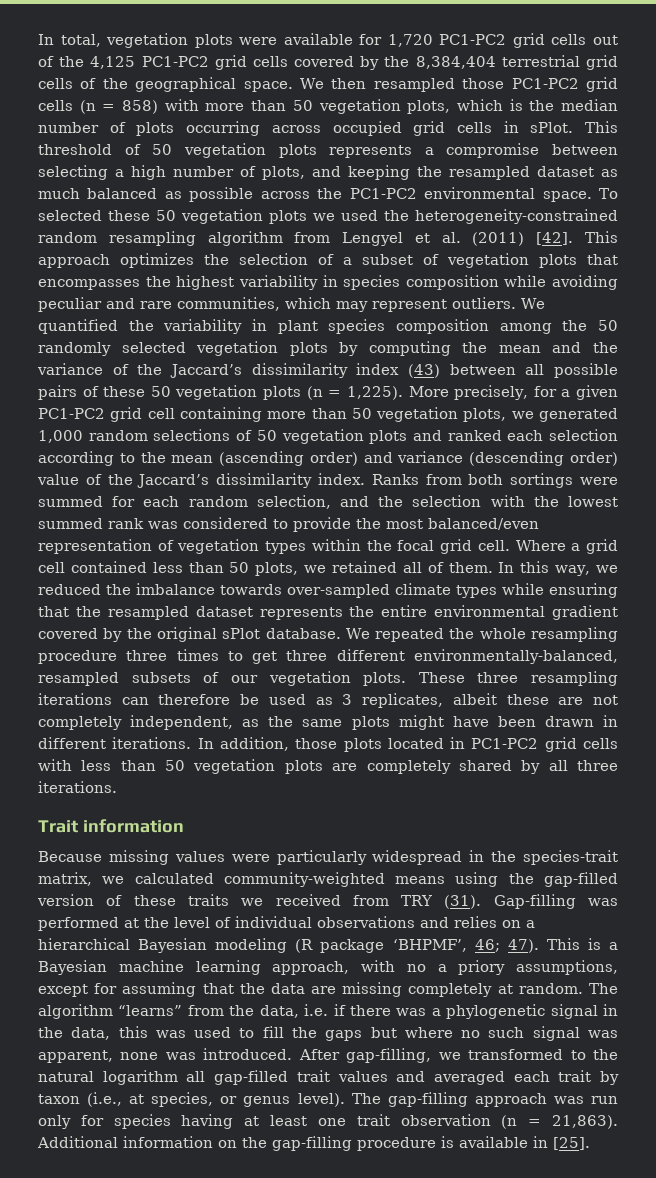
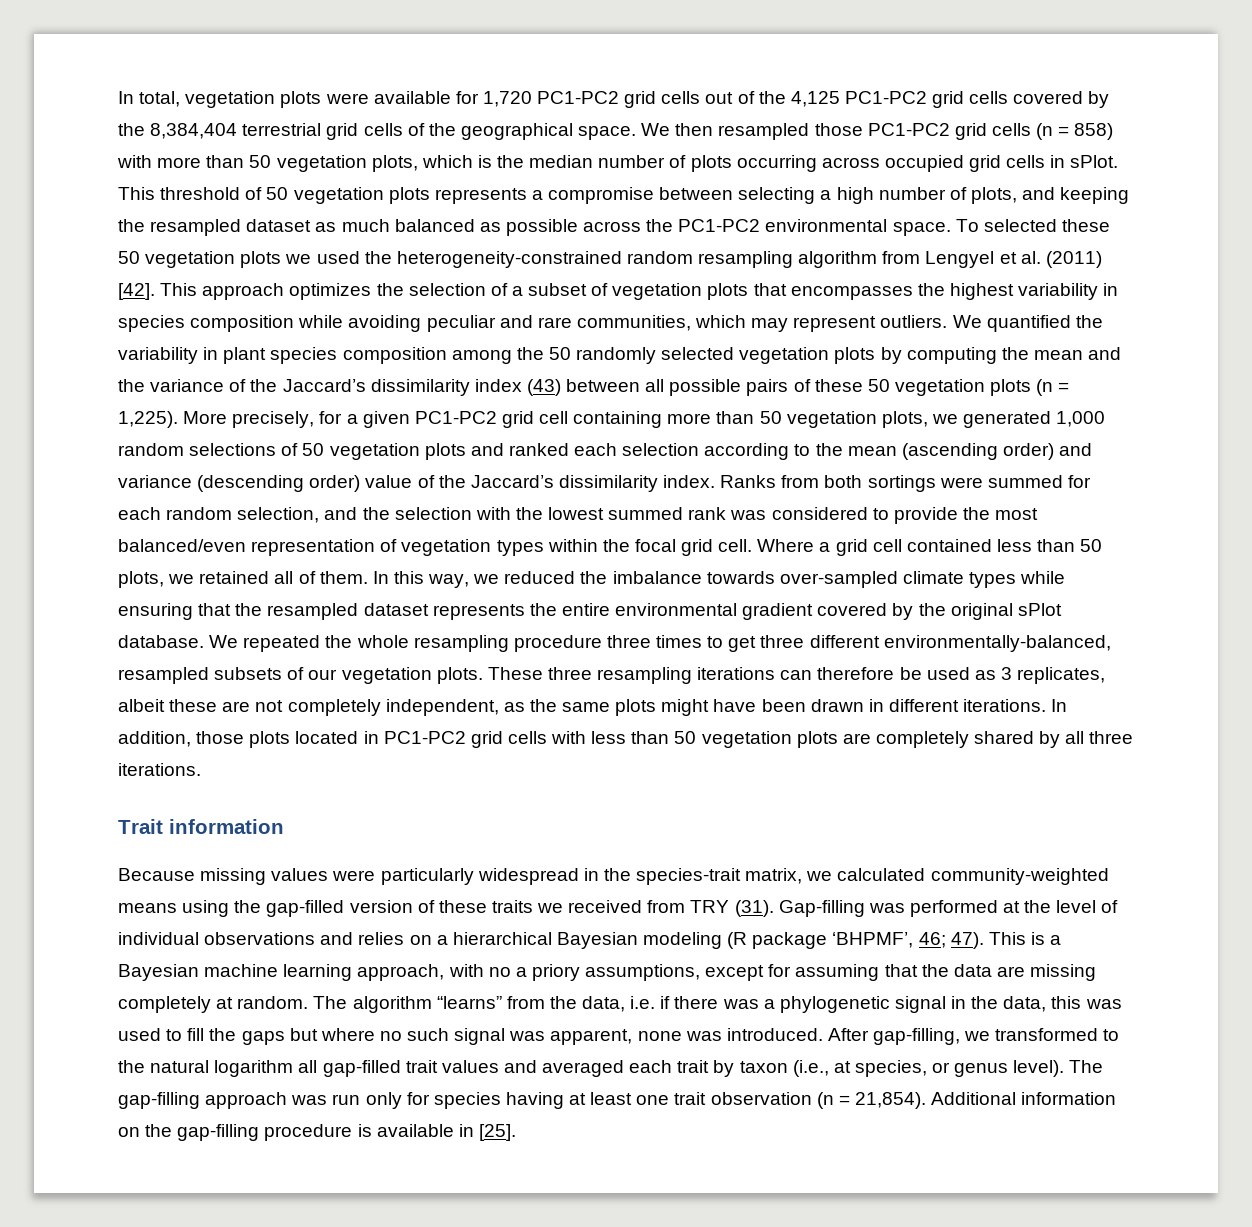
[552,1115,618,1129] 21,863). -> [854,1092,926,1109] 21,854).

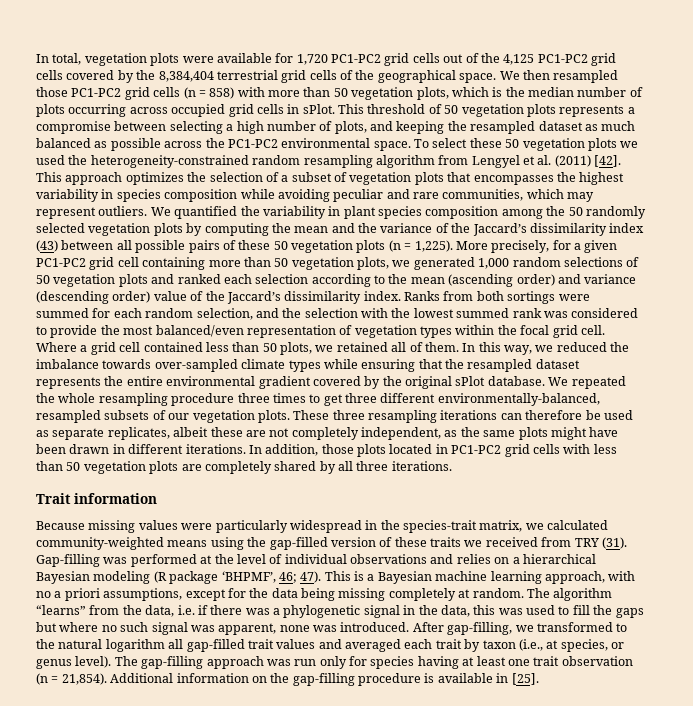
[983,219,1057,232] selected -> [432,138,468,148] select
[1000,667,1012,680] 3 -> [52,428,105,440] separate
[531,964,580,981] priory -> [64,588,100,601] priori
[795,964,918,981] assuming that -> (246, 593) none
[996,966,1025,977] are -> [301,588,335,601] being

